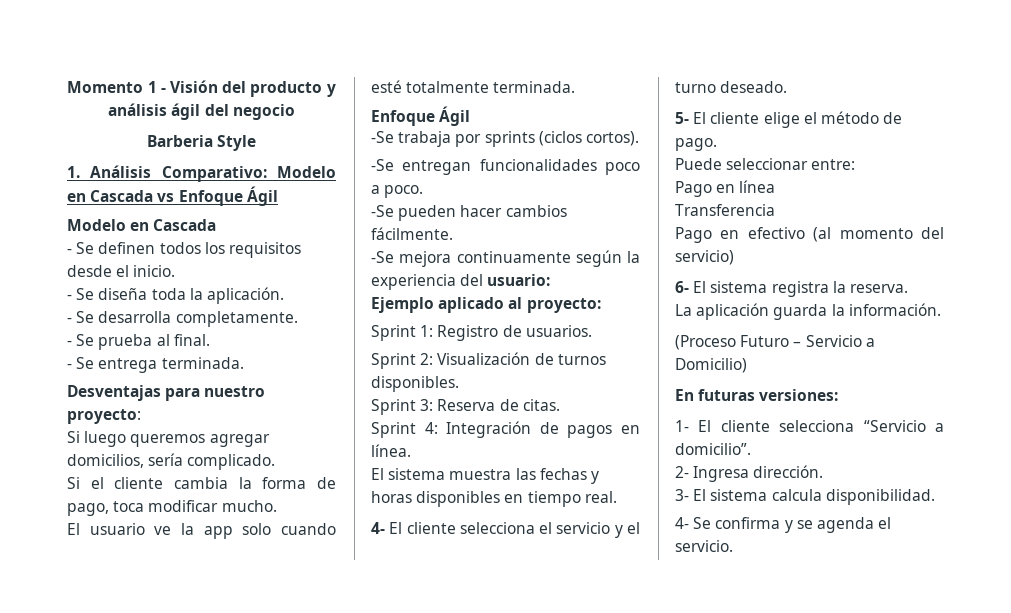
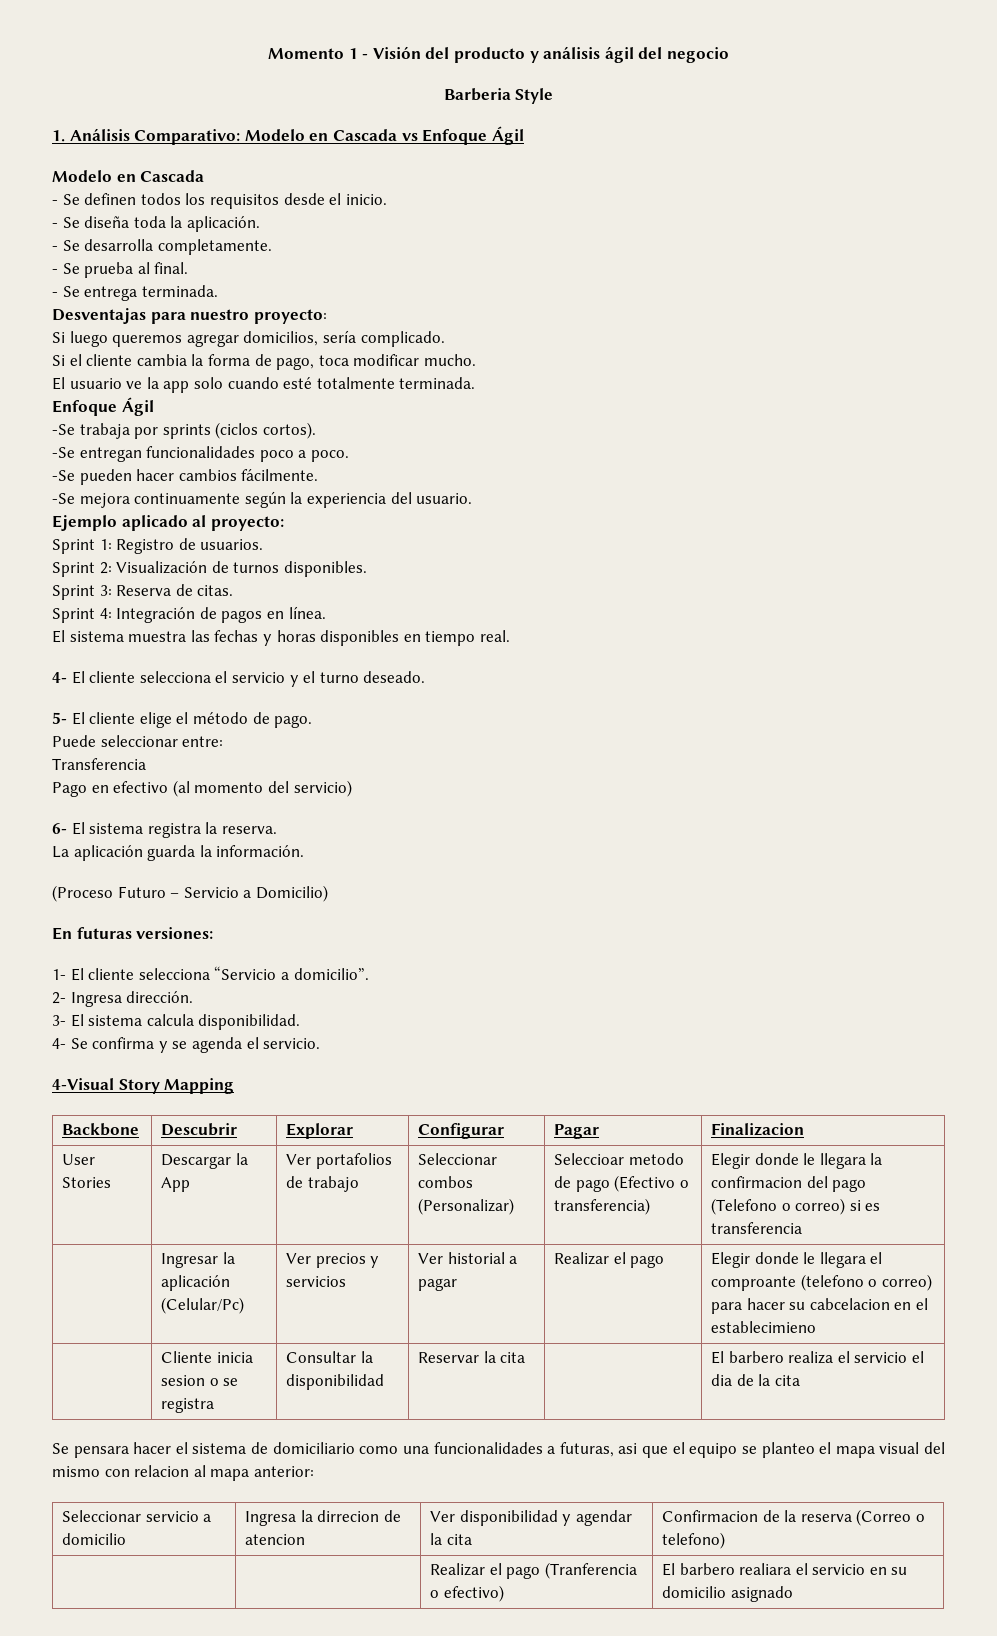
[487,274,551,286] usuario: -> [416,493,473,504] usuario.
[675,180,776,197] // Pago en línea -> (224, 741) none
(733, 546) none -> [52,1078,235,1094] [61,1123,139,1136] [160,1123,237,1136] [285,1123,353,1139] [417,1123,504,1139] [553,1124,599,1139] [710,1123,804,1136] [61,1154,95,1165] [61,1177,111,1188] [160,1153,248,1169] [160,1177,190,1192] [285,1153,392,1169] [285,1176,359,1192] [417,1153,497,1165] [417,1176,473,1188] [417,1198,514,1215] [553,1153,684,1165] [553,1175,689,1192] [553,1198,650,1215] [710,1153,883,1169] [710,1176,867,1192] [710,1198,881,1215] [710,1222,802,1234] [160,1252,235,1268] [160,1275,230,1291] [160,1297,244,1314] [285,1253,380,1268] [285,1276,346,1287] [417,1252,518,1264] [417,1278,457,1291] [553,1252,665,1268] [710,1252,883,1268] [710,1274,932,1291] [710,1298,928,1314] [710,1321,816,1333] [160,1351,253,1363] [160,1375,239,1386] [160,1398,214,1413] [285,1351,373,1363] [285,1374,384,1390] [417,1351,526,1363] [710,1351,924,1364] [710,1374,800,1386] [52,1442,945,1458] [52,1465,314,1481] [61,1510,212,1522] [61,1533,126,1545] [244,1510,401,1526] [244,1534,305,1545] [429,1510,632,1526] [429,1533,472,1545] [661,1509,925,1526] [661,1532,725,1549] [429,1562,637,1579] [429,1585,504,1602] [661,1563,908,1576] [661,1586,793,1602] // 4-Visual Story Mapping // Backbone | Descubrir | Explorar | Configurar | Pagar | Finalizacion // User Stories | Descargar la App | Ver portafolios de trabajo | Seleccionar combos (Personalizar) | Seleccioar metodo de pago (Efectivo o transferencia) | Elegir donde le llegara la confirmacion del pago (Telefono o correo) si es transferencia // | Ingresar la aplicación (Celular/Pc) | Ver precios y servicios | Ver historial a pagar | Realizar el pago | Elegir donde le llegara el comproante (telefono o correo) para hacer su cabcelacion en el establecimieno // | Cliente inicia sesion o se registra | Consultar la disponibilidad | Reservar la cita | | El barbero realiza el servicio el dia de la cita // Se pensara hacer el sistema de domiciliario como una funcionalidades a futuras, asi que el equipo se planteo el mapa visual del mismo con relacion al mapa anterior: // Seleccionar servicio a domicilio | Ingresa la dirrecion de atencion | Ver disponibilidad y agendar la cita | Confirmacion de la reserva (Correo o telefono) // | | Realizar el pago (Tranferencia o efectivo) | El barbero realiara el servicio en su domicilio asignado

